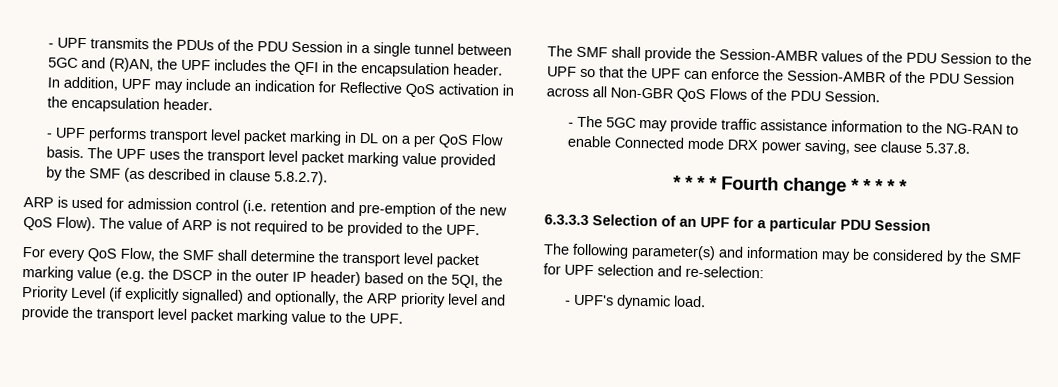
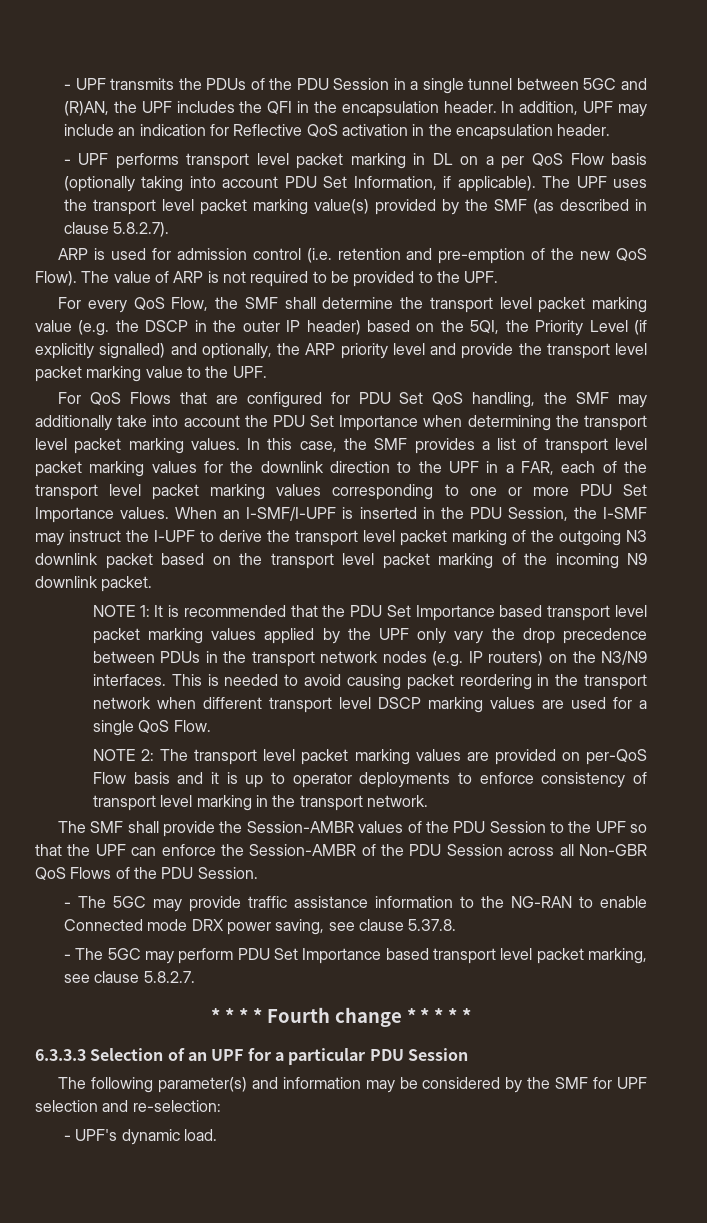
[45,146,84,159] basis. -> [611,153,648,165] [63,176,536,192] basis (optionally taking into account PDU Set Information, if applicable).
[401,152,437,165] value -> [313,199,369,214] value(s)
(403, 318) none -> [58,392,647,408] [35,415,647,431] [35,438,647,454] [35,461,648,477] [35,484,648,500] [35,507,647,523] [35,530,647,546] [35,553,647,569] [35,576,153,592] [92,605,647,621] [92,628,648,644] [92,651,647,667] [92,674,648,690] [92,697,648,713] [92,720,211,736] [92,749,647,765] [92,772,647,788] [92,795,428,811] // For QoS Flows that are configured for PDU Set QoS handling, the SMF may additionally take into account the PDU Set Importance when determining the transport level packet marking values. In this case, the SMF provides a list of transport level packet marking values for the downlink direction to the UPF in a FAR, each of the transport level packet marking values corresponding to one or more PDU Set Importance values. When an I-SMF/I-UPF is inserted in the PDU Session, the I-SMF may instruct the I-UPF to derive the transport level packet marking of the outgoing N3 downlink packet based on the transport level packet marking of the incoming N9 downlink packet. // NOTE 1: It is recommended that the PDU Set Importance based transport level packet marking values applied by the UPF only vary the drop precedence between PDUs in the transport network nodes (e.g. IP routers) on the N3/N9 interfaces. This is needed to avoid causing packet reordering in the transport network when different transport level DSCP marking values are used for a single QoS Flow. // NOTE 2: The transport level packet marking values are provided on per-QoS Flow basis and it is up to operator deployments to enforce consistency of transport level marking in the transport network.
(970, 148) none -> [63,948,647,964] [63,971,195,983] // - The 5GC may perform PDU Set Importance based transport level packet marking, see clause 5.8.2.7.

